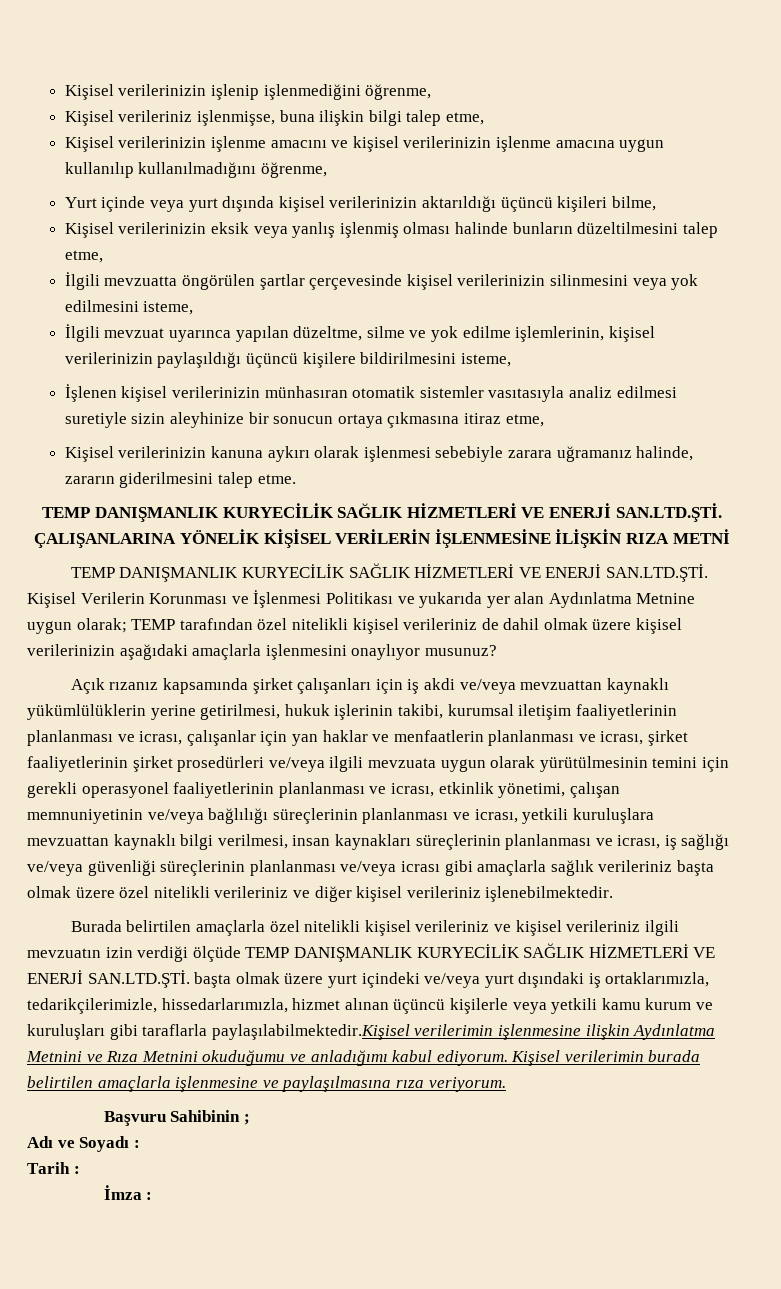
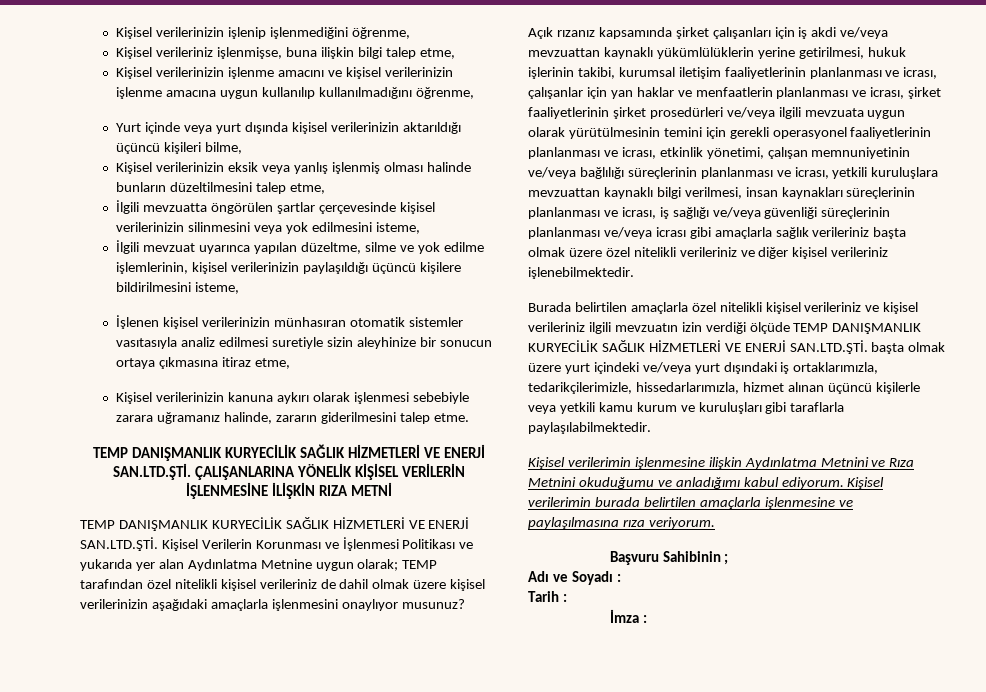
[211,1024,410,1040] paylaşılabilmektedir.Kişisel -> [528,422,651,434] [528,457,565,469] paylaşılabilmektedir. // Kişisel

